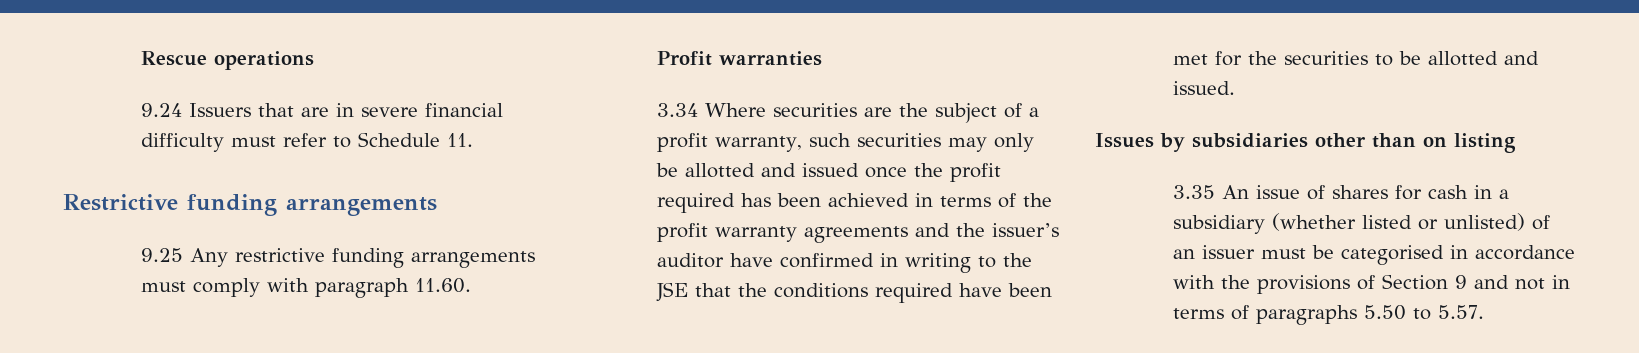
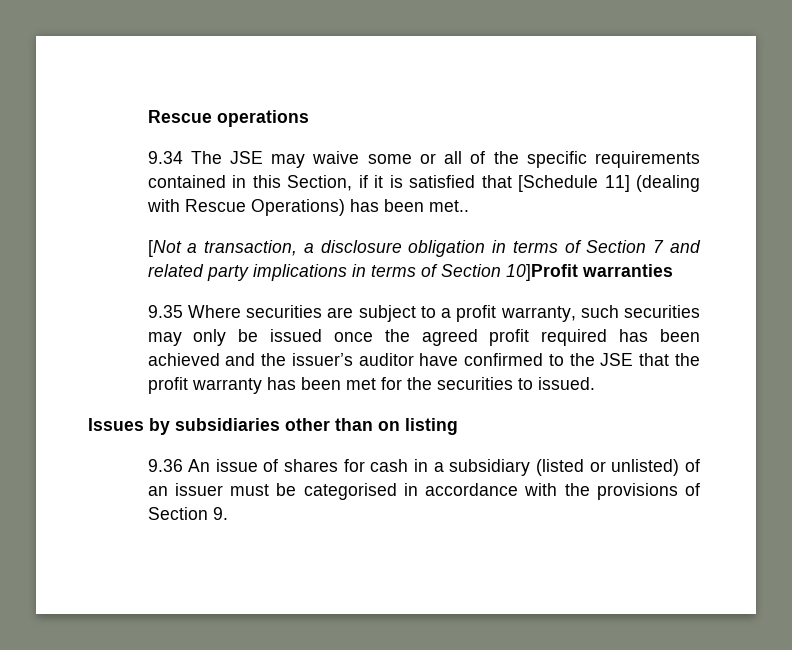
[141,103,504,117] [141,132,474,152] [63,194,437,216] [141,248,536,268] [141,278,472,298] [657,51,713,66] 9.24 Issuers that are in severe financial difficulty must refer to Schedule 11. // Restrictive funding arrangements // 9.25 Any restrictive funding arrangements must comply with paragraph 11.60. // Profit -> [147,151,701,168] [147,175,701,192] [146,199,469,216] [147,240,702,257] [147,264,578,281] 9.34 The JSE may waive some or all of the specific requirements contained in this Section, if it is satisfied that [Schedule 11] (dealing with Rescue Operations) has been met.. // [Not a transaction, a disclosure obligation in terms of Section 7 and related party implications in terms of Section 10]Profit
[657,103,699,117] 3.34 -> [147,305,183,318] 9.35
[899,103,1023,123] the subject of -> [358,305,436,322] subject to
[685,163,797,178] allotted and -> (259, 335) none
(944, 170) none -> [421,329,478,346] agreed
[915,193,1053,208] [657,223,909,243] in terms of the profit warranty agreements -> (220, 359) none
[880,253,972,273] in writing -> (544, 359) none
[774,283,1003,303] conditions required have -> [147,377,296,394] profit warranty has
[1399,51,1540,66] be allotted and -> (533, 384) none
[1173,185,1216,199] 3.35 -> [147,459,183,472] 9.36
[1272,213,1413,231] (whether listed -> [536,459,585,476] (listed
[1455,275,1571,290] [1173,305,1485,325] 9 and not in terms of paragraphs 5.50 to 5.57. -> [212,507,228,520] 9.

